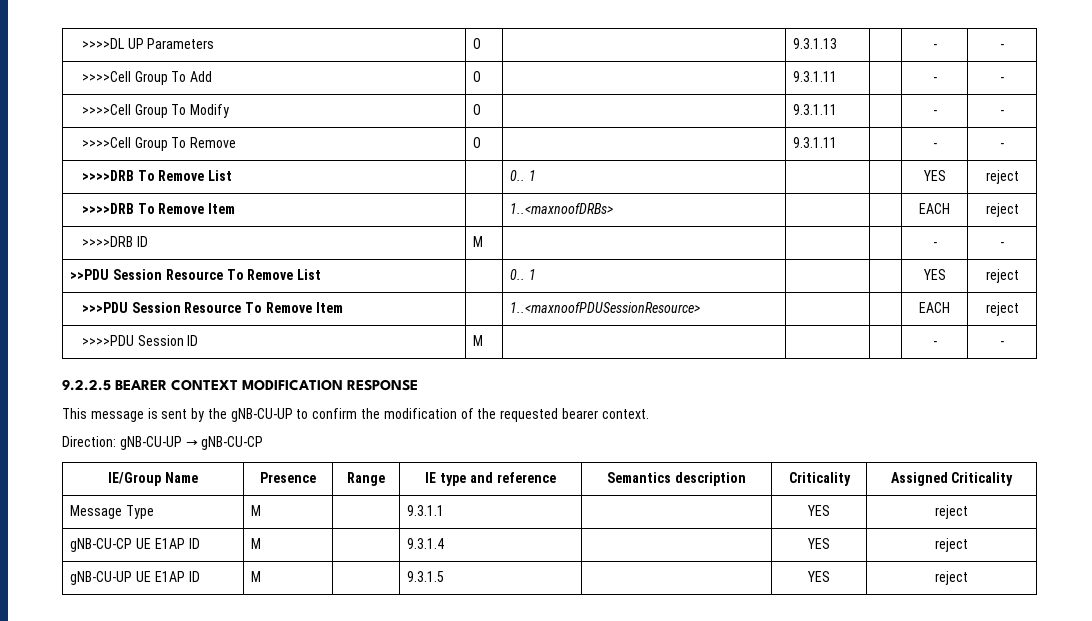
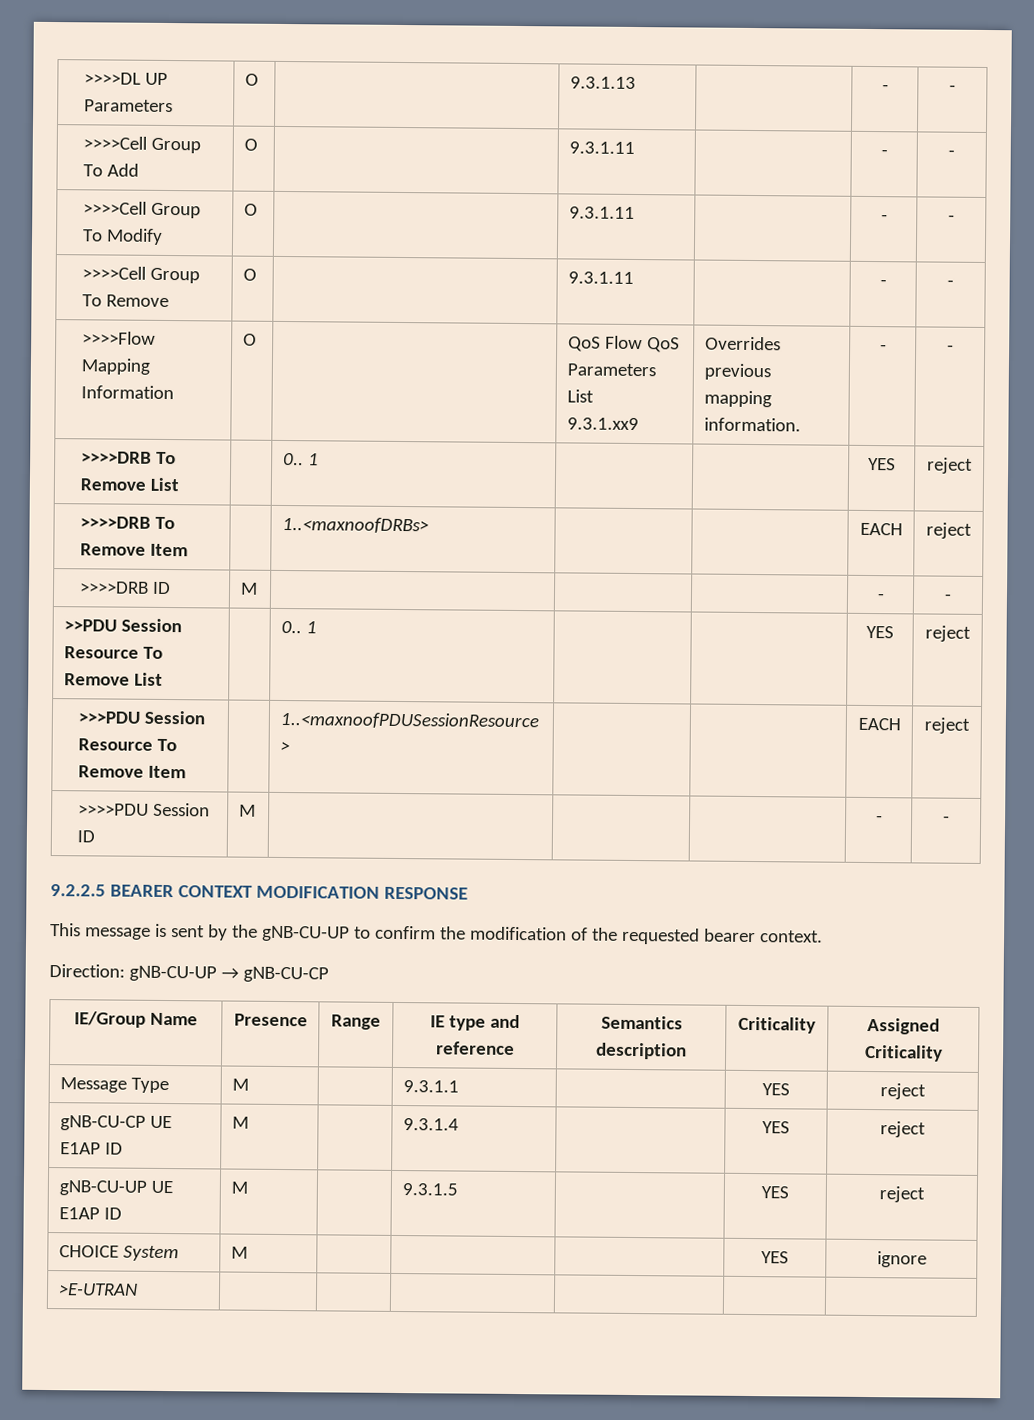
(1004, 145) none -> [81,331,156,345] [80,358,150,375] [80,385,174,400] [242,333,257,346] [567,335,680,353] [566,363,656,377] [566,389,594,403] [566,417,639,431] [704,336,781,351] [703,363,771,381] [703,390,772,408] [703,417,801,432] [879,344,887,352] [947,344,954,352] // >>>>Flow Mapping Information | O | | QoS Flow QoS Parameters List // 9.3.1.xx9 | Overrides previous mapping information. | - | -
(968, 578) none -> [58,1245,179,1262] [230,1246,248,1259] [761,1251,789,1264] [876,1251,927,1268] [57,1283,138,1296] // CHOICE System | M | | | | YES | ignore // >E-UTRAN | | | | | |

